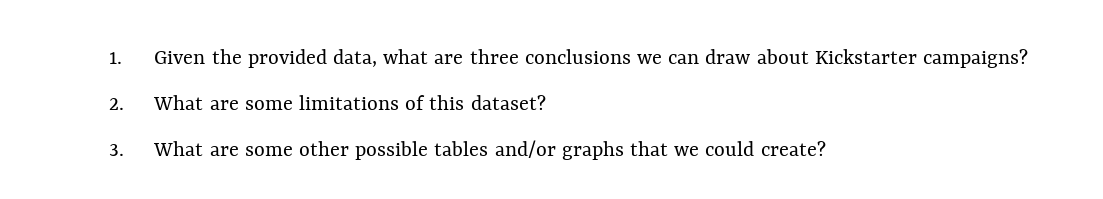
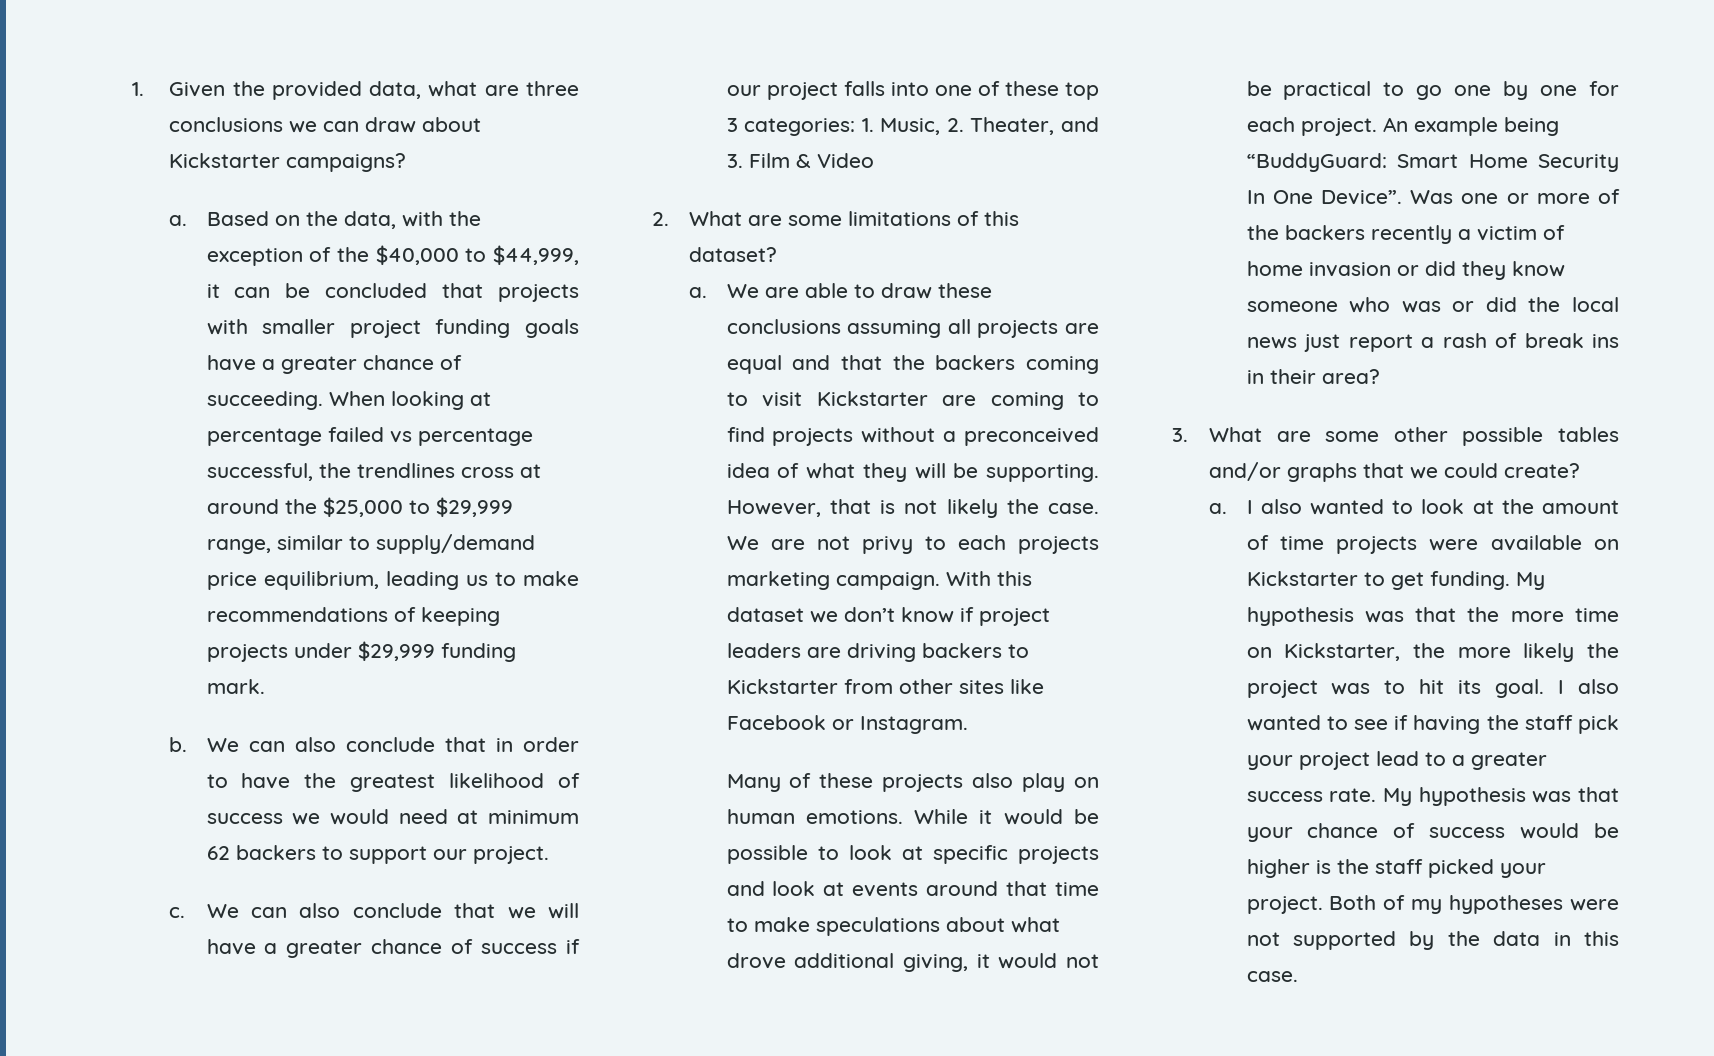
(1029, 58) none -> [169,211,481,229] [206,245,579,266] [206,283,579,302] [206,319,579,338] [206,355,462,374] [206,391,491,410] [206,427,533,446] [206,463,541,481] [206,497,513,517] [206,534,535,554] [206,571,579,590] [206,607,500,626] [206,641,516,662] [206,679,265,694] [169,737,579,752] [206,773,580,792] [206,809,579,825] [206,845,549,864] [169,903,579,919] [206,939,581,958] [726,81,1099,100] [726,117,1099,136] [726,153,874,168] // a. Based on the data, with the exception of the $40,000 to $44,999, it can be concluded that projects with smaller project funding goals have a greater chance of succeeding. When looking at percentage failed vs percentage successful, the trendlines cross at around the $25,000 to $29,999 range, similar to supply/demand price equilibrium, leading us to make recommendations of keeping projects under $29,999 funding mark. // b. We can also conclude that in order to have the greatest likelihood of success we would need at minimum 62 backers to support our project. // c. We can also conclude that we will have a greater chance of success if our project falls into one of these top 3 categories: 1. Music, 2. Theater, and 3. Film & Video
(546, 102) none -> [689,283,992,299] [726,319,1099,338] [726,355,1099,374] [726,391,1099,410] [726,427,1099,446] [726,463,1099,482] [726,499,1099,518] [726,535,1099,554] [726,571,1032,590] [726,607,1050,626] [726,643,1029,662] [726,679,1044,694] [726,715,968,734] [726,773,1099,792] [726,809,1099,825] [726,845,1099,864] [726,881,1099,897] [726,917,1060,936] [726,953,1099,972] [1246,81,1619,100] [1246,117,1559,136] [1246,153,1619,172] [1246,189,1621,205] [1246,225,1565,244] [1246,261,1565,280] [1246,297,1619,313] [1246,333,1619,352] [1246,369,1380,384] // a. We are able to draw these conclusions assuming all projects are equal and that the backers coming to visit Kickstarter are coming to find projects without a preconceived idea of what they will be supporting. However, that is not likely the case. We are not privy to each projects marketing campaign. With this dataset we don’t know if project leaders are driving backers to Kickstarter from other sites like Facebook or Instagram. // Many of these projects also play on human emotions. While it would be possible to look at specific projects and look at events around that time to make speculations about what drove additional giving, it would not be practical to go one by one for each project. An example being “BuddyGuard: Smart Home Security In One Device”. Was one or more of the backers recently a victim of home invasion or did they know someone who was or did the local news just report a rash of break ins in their area?
(826, 148) none -> [1209,499,1619,515] [1246,535,1619,554] [1246,571,1545,590] [1246,607,1619,626] [1246,643,1619,662] [1246,679,1619,698] [1246,715,1619,734] [1246,751,1547,770] [1246,787,1619,806] [1246,823,1619,842] [1246,859,1546,878] [1246,895,1619,914] [1246,931,1619,950] [1246,971,1298,982] // a. I also wanted to look at the amount of time projects were available on Kickstarter to get funding. My hypothesis was that the more time on Kickstarter, the more likely the project was to hit its goal. I also wanted to see if having the staff pick your project lead to a greater success rate. My hypothesis was that your chance of success would be higher is the staff picked your project. Both of my hypotheses were not supported by the data in this case.

